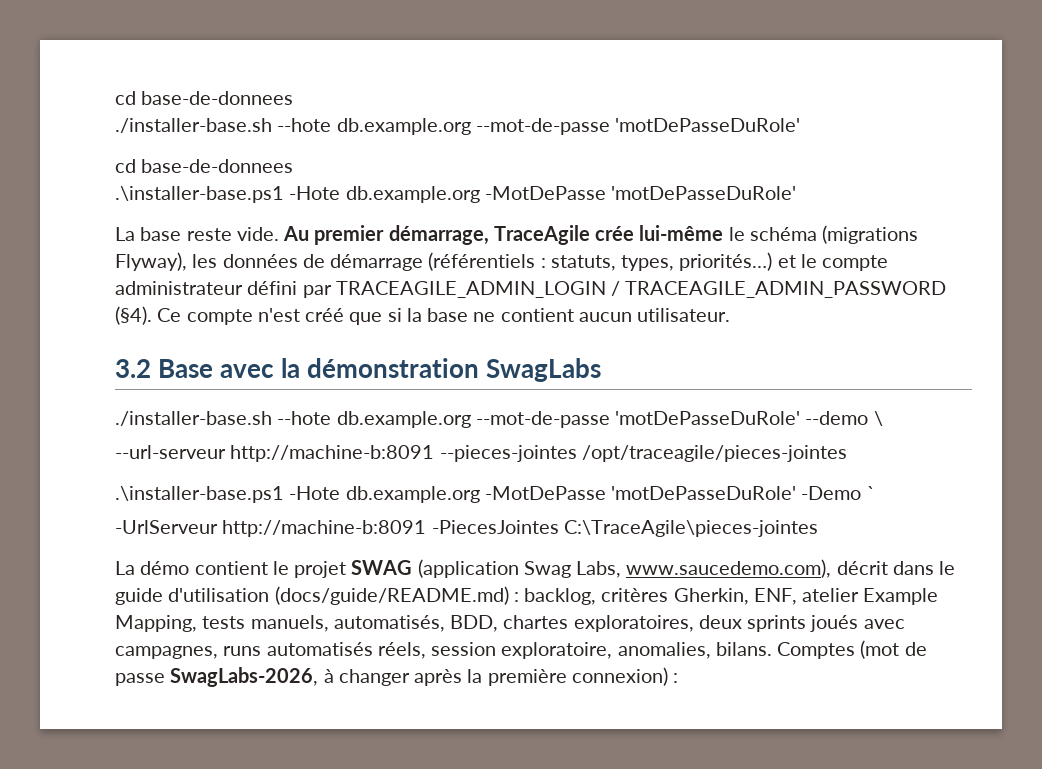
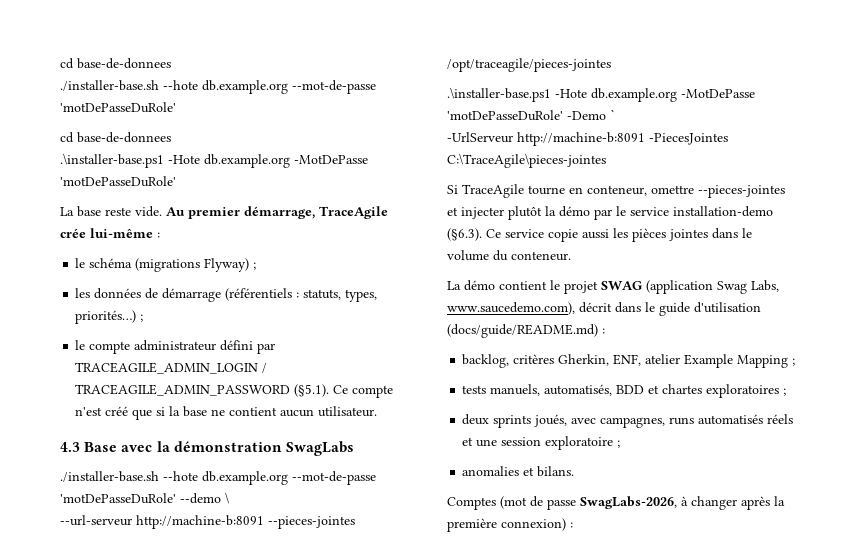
(724, 233) none -> [157,232,160,238] : //
[115,252,187,271] Flyway), -> [204,258,257,272] Flyway) ; //
[777,255,796,268] et -> [140,314,144,322] ; //
[115,306,152,325] (§4). -> [294,384,330,397] (§5.1).
[115,359,151,378] 3.2 -> [60,442,80,452] 4.3
(818, 528) none -> [447,184,785,198] [447,206,773,220] [447,228,752,242] [447,250,571,261] // Si TraceAgile tourne en conteneur, omettre --pieces-jointes et injecter plutôt la démo par le service installation-demo (§6.3). Ce service copie aussi les pièces jointes dans le volume du conteneur.
(519, 597) none -> (605, 331) //
[115,615,197,632] Mapping, -> [737,355,796,368] Mapping ; //
[450,615,694,632] BDD, chartes exploratoires, -> [616,384,787,398] BDD et chartes exploratoires ; //
[810,615,859,632] joués -> [534,414,568,427] joués,
[377,642,711,659] réels, session exploratoire, anomalies, -> [767,414,794,424] [462,436,621,450] [462,466,535,476] réels et une session exploratoire ; // anomalies et
(772, 649) none -> (575, 471) //

